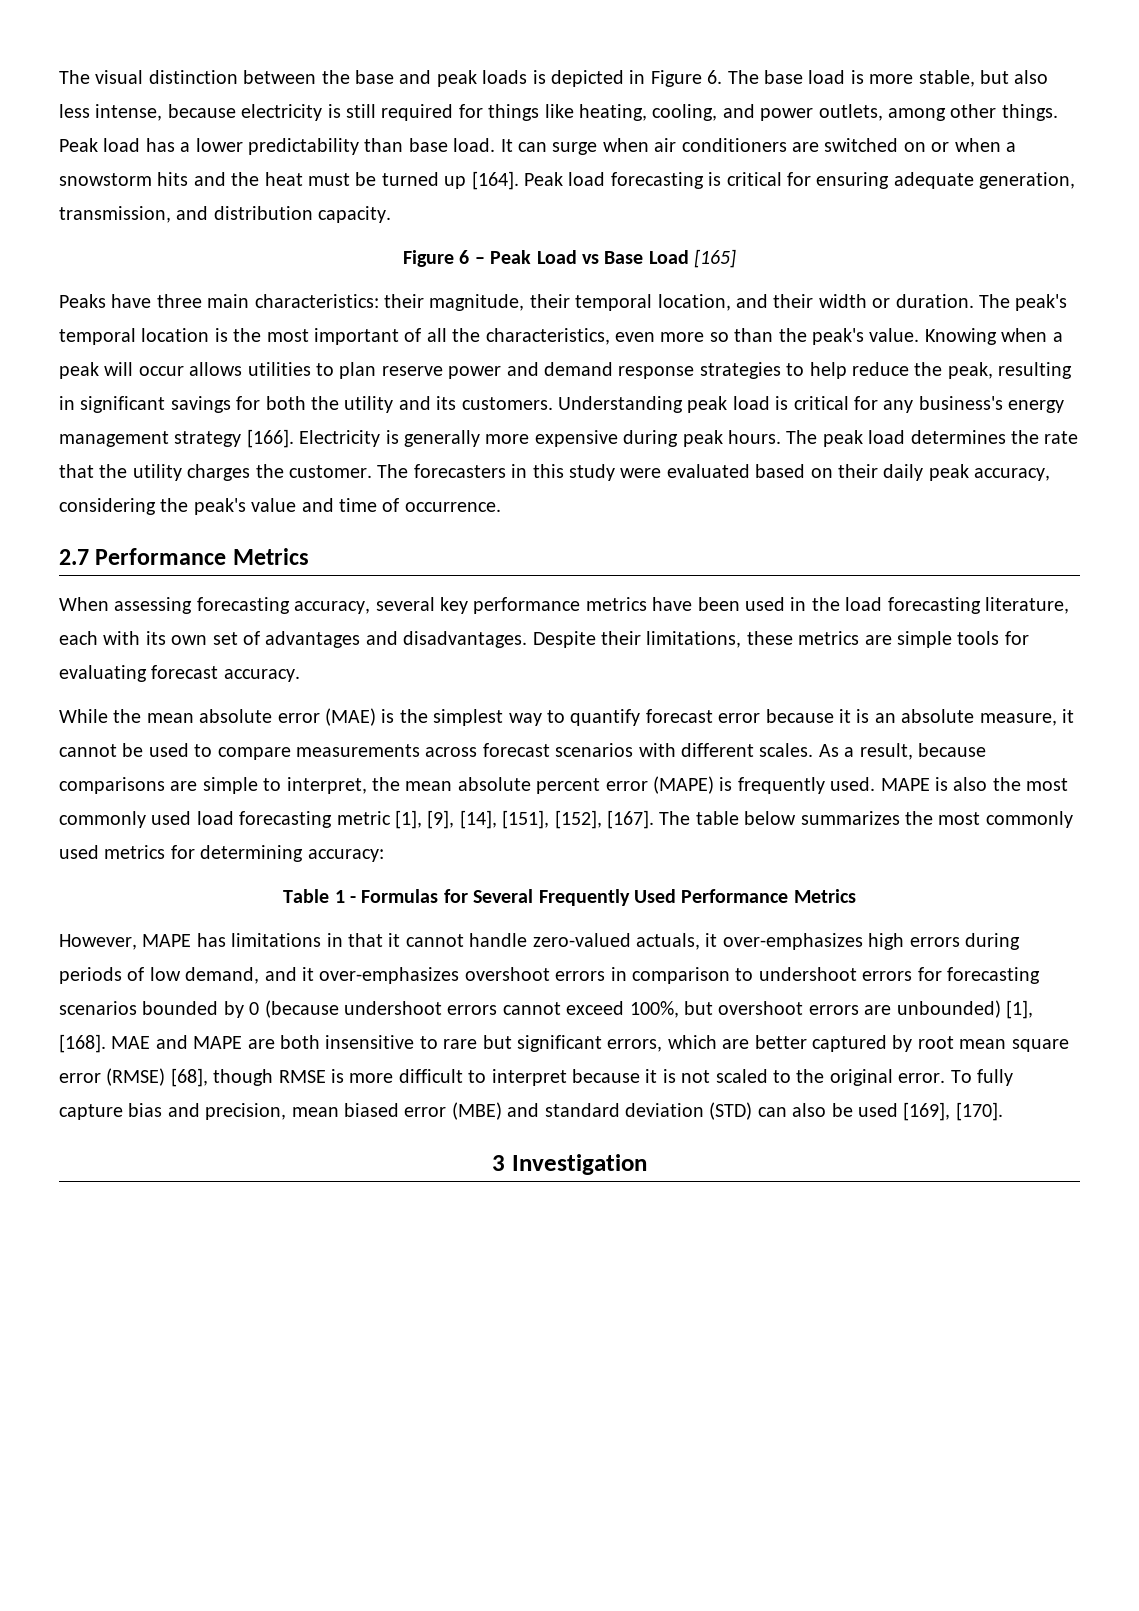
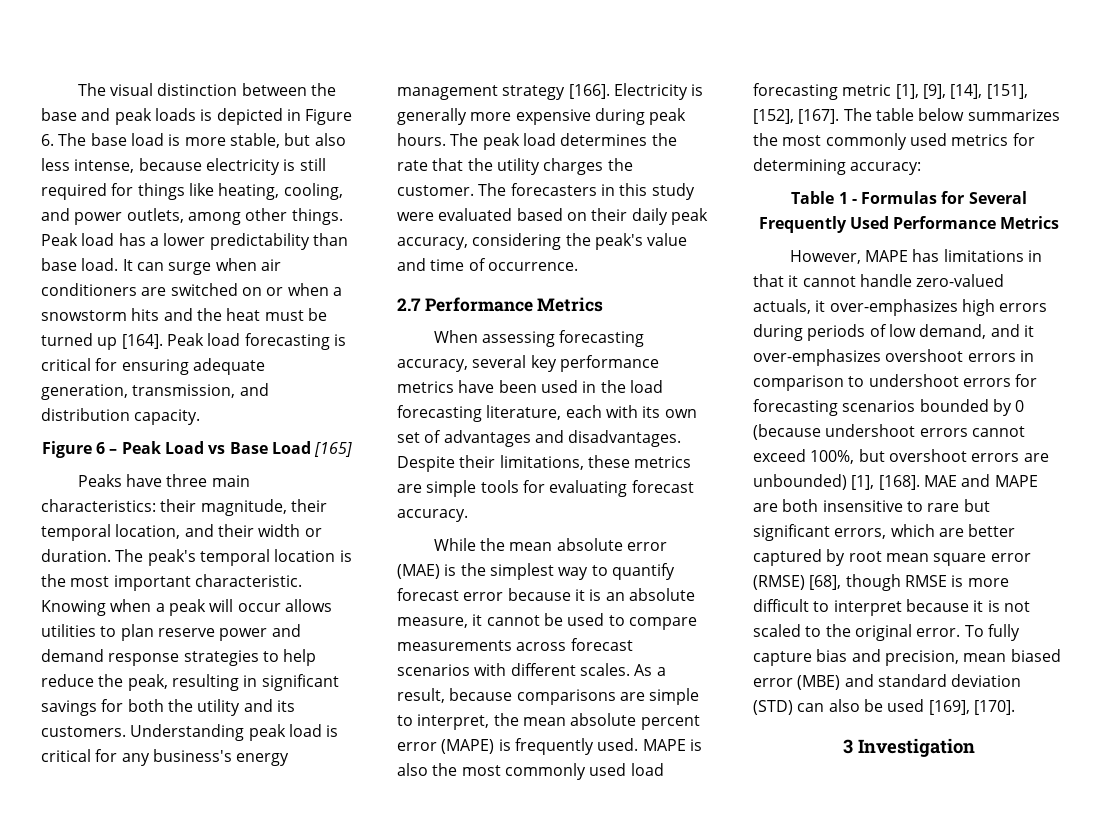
[404,328,920,345] of all the characteristics, even more so than the peak's value. -> [194,574,302,587] characteristic.

